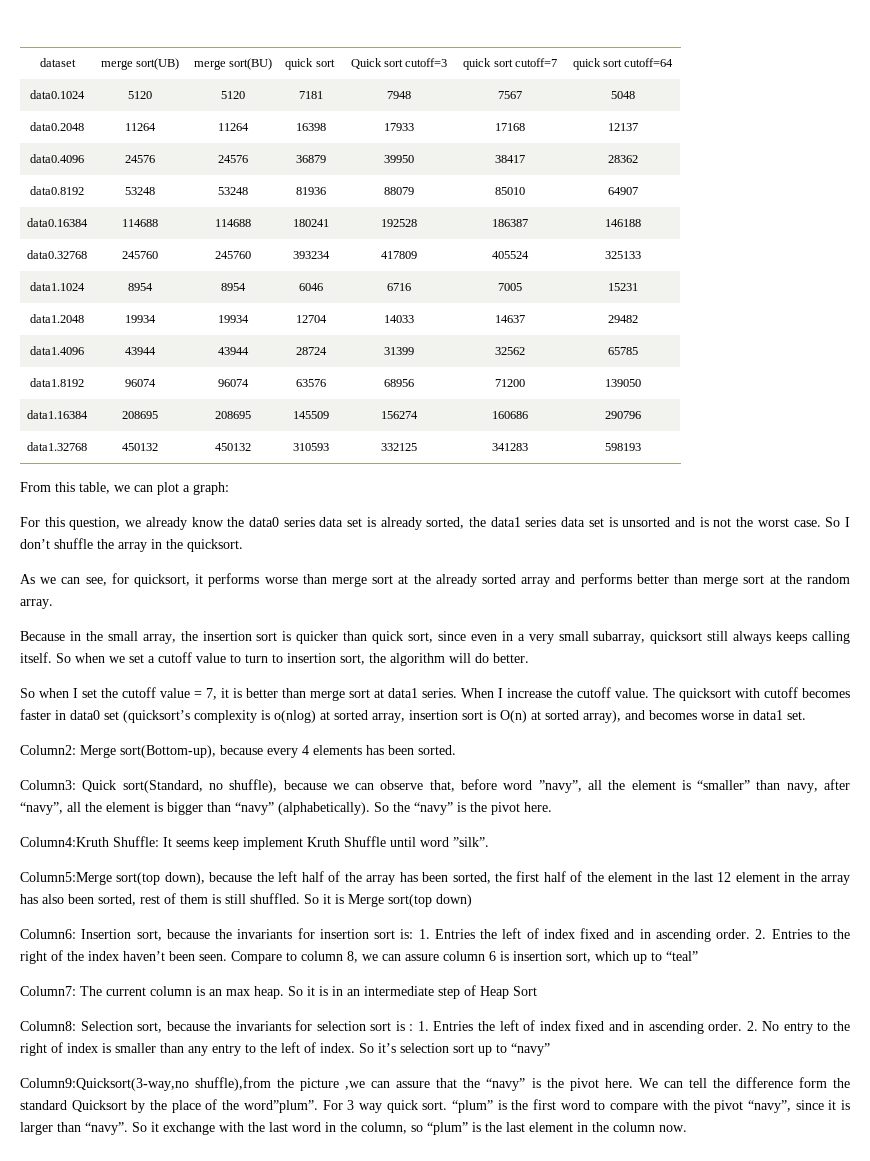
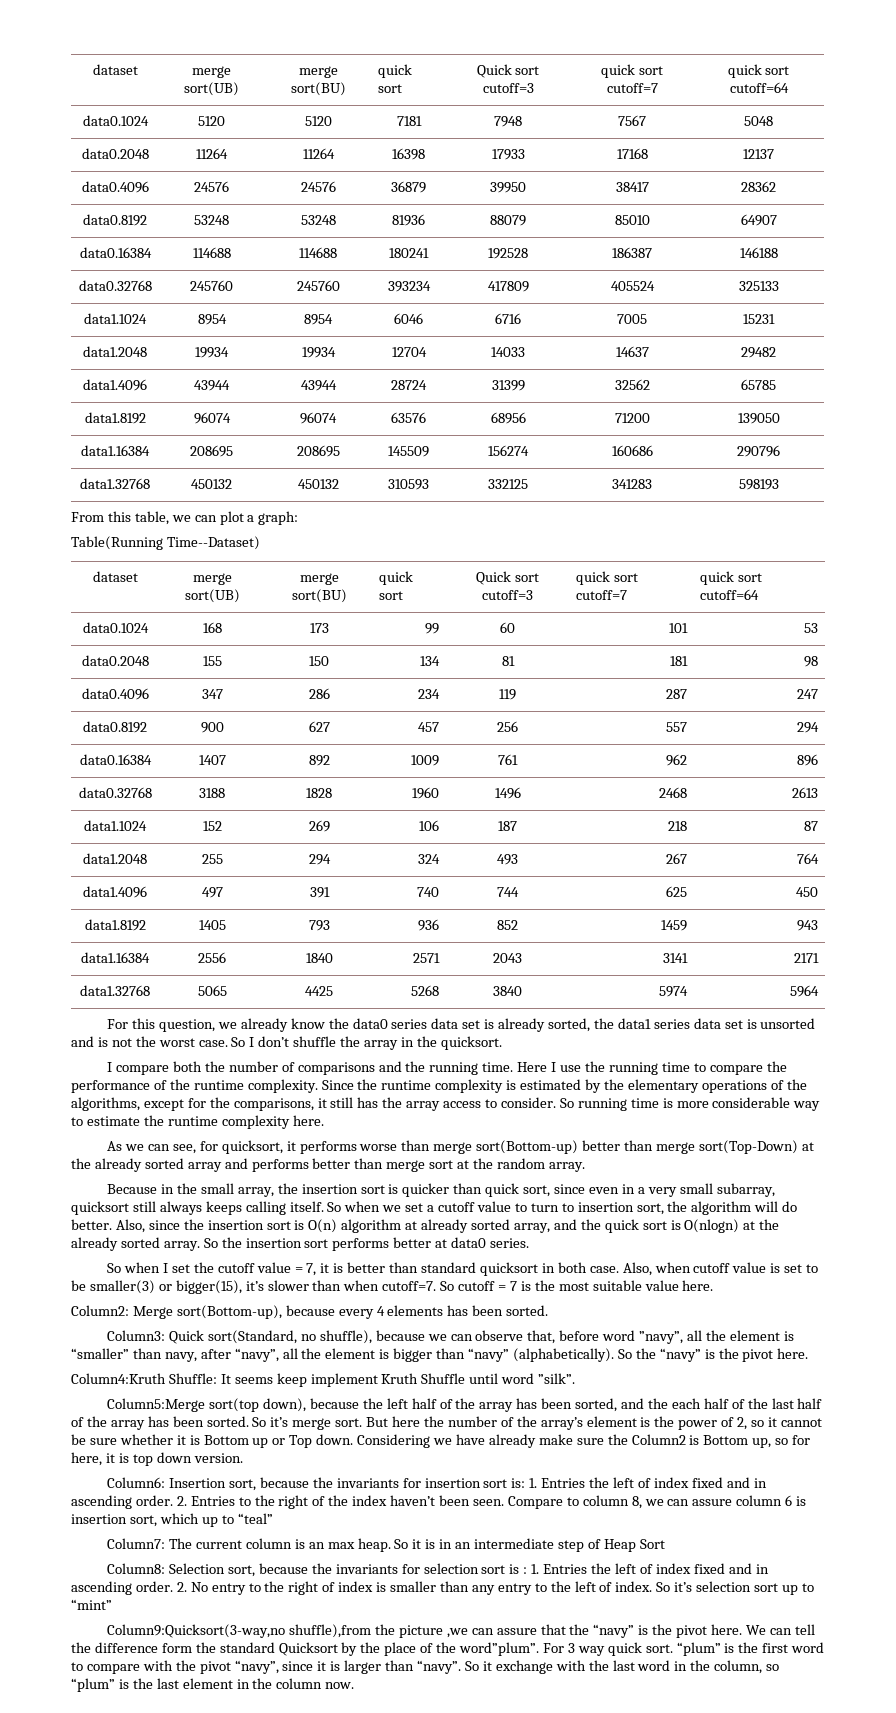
(229, 488) none -> [71,536,260,550] [92,571,138,582] [192,573,232,585] [184,589,240,603] [299,573,339,585] [291,589,347,603] [378,571,413,585] [378,591,403,600] [476,571,539,585] [482,590,533,600] [575,571,638,585] [575,590,627,600] [699,571,762,585] [699,589,759,600] [82,622,149,633] [202,622,222,633] [309,623,329,633] [425,623,440,634] [500,622,515,633] [669,623,689,633] [804,623,819,633] [81,655,149,666] [202,656,222,666] [309,656,329,666] [420,656,441,666] [501,656,515,666] [670,656,689,666] [804,656,819,667] [81,688,149,700] [201,689,223,699] [308,688,330,699] [418,689,441,699] [499,689,516,700] [666,689,688,699] [797,689,819,699] [83,721,147,733] [200,722,224,733] [308,721,330,732] [418,722,440,732] [497,721,518,732] [666,722,688,732] [797,722,820,733] [79,754,152,765] [198,755,226,765] [308,755,330,766] [411,755,440,766] [498,754,518,765] [666,754,688,766] [797,754,819,766] [78,787,152,798] [199,788,225,798] [306,788,332,798] [412,787,440,799] [494,787,521,799] [659,787,688,798] [792,787,819,798] [84,820,147,831] [202,821,222,831] [308,820,330,832] [419,820,440,831] [498,821,517,831] [668,821,688,831] [804,821,819,831] [83,853,147,864] [201,854,223,864] [308,854,331,865] [418,854,441,864] [497,854,518,865] [666,853,688,864] [797,853,820,864] [83,886,147,898] [201,887,223,898] [309,887,330,898] [417,887,440,897] [497,887,519,897] [666,886,688,897] [796,887,819,897] [84,919,146,931] [198,920,226,930] [308,920,330,931] [418,919,440,931] [497,920,518,930] [661,920,688,931] [797,920,819,931] [81,952,150,963] [198,952,226,963] [305,953,333,963] [413,953,441,963] [493,953,522,963] [663,953,689,963] [794,953,820,963] [80,985,150,996] [197,985,227,996] [305,986,333,996] [411,985,440,996] [493,986,522,996] [659,986,689,997] [790,985,820,997] // Table(Running Time--Dataset) // dataset | merge sort(UB) | merge sort(BU) | quick sort | Quick sort cutoff=3 | quick sort cutoff=7 | quick sort cutoff=64 // data0.1024 | 168 | 173 | 99 | 60 | 101 | 53 // data0.2048 | 155 | 150 | 134 | 81 | 181 | 98 // data0.4096 | 347 | 286 | 234 | 119 | 287 | 247 // data0.8192 | 900 | 627 | 457 | 256 | 557 | 294 // data0.16384 | 1407 | 892 | 1009 | 761 | 962 | 896 // data0.32768 | 3188 | 1828 | 1960 | 1496 | 2468 | 2613 // data1.1024 | 152 | 269 | 106 | 187 | 218 | 87 // data1.2048 | 255 | 294 | 324 | 493 | 267 | 764 // data1.4096 | 497 | 391 | 740 | 744 | 625 | 450 // data1.8192 | 1405 | 793 | 936 | 852 | 1459 | 943 // data1.16384 | 2556 | 1840 | 2571 | 2043 | 3141 | 2171 // data1.32768 | 5065 | 4425 | 5268 | 3840 | 5974 | 5964
(243, 545) none -> [107,1061,787,1075] [71,1079,807,1093] [71,1097,821,1111] [71,1115,324,1129] // I compare both the number of comparisons and the running time. Here I use the running time to compare the performance of the runtime complexity. Since the runtime complexity is estimated by the elementary operations of the algorithms, except for the comparisons, it still has the array access to consider. So running time is more considerable way to estimate the runtime complexity here.
[372,575,394,584] sort -> [476,1140,798,1154] sort(Bottom-up) better than merge sort(Top-Down)
(529, 658) none -> [115,1219,780,1233] [71,1237,530,1251] Also, since the insertion sort is O(n) algorithm at already sorted array, and the quick sort is O(nlogn) at the already sorted array. So the insertion sort performs better at data0 series.
[310,687,850,701] [20,709,806,723] merge sort at data1 series. When I increase the cutoff value. The quicksort with cutoff becomes faster in data0 set (quicksort’s complexity is o(nlog) at sorted array, insertion sort is O(n) at sorted array), and becomes worse in data1 set. -> [421,1262,819,1276] [71,1280,714,1294] standard quicksort in both case. Also, when cutoff value is set to be smaller(3) or bigger(15), it’s slower than when cutoff=7. So cutoff = 7 is the most suitable value here.
[494,871,850,885] [20,893,472,907] the first half of the element in the last 12 element in the array has also been sorted, rest of them is still shuffled. So it is Merge sort(top down) -> [621,1398,823,1409] [71,1416,822,1430] [71,1434,811,1448] [71,1452,243,1466] and the each half of the last half of the array has been sorted. So it’s merge sort. But here the number of the array’s element is the power of 2, so it cannot be sure whether it is Bottom up or Top down. Considering we have already make sure the Column2 is Bottom up, so for here, it is top down version.
[511,1043,550,1056] “navy” -> [71,1599,112,1610] “mint”

